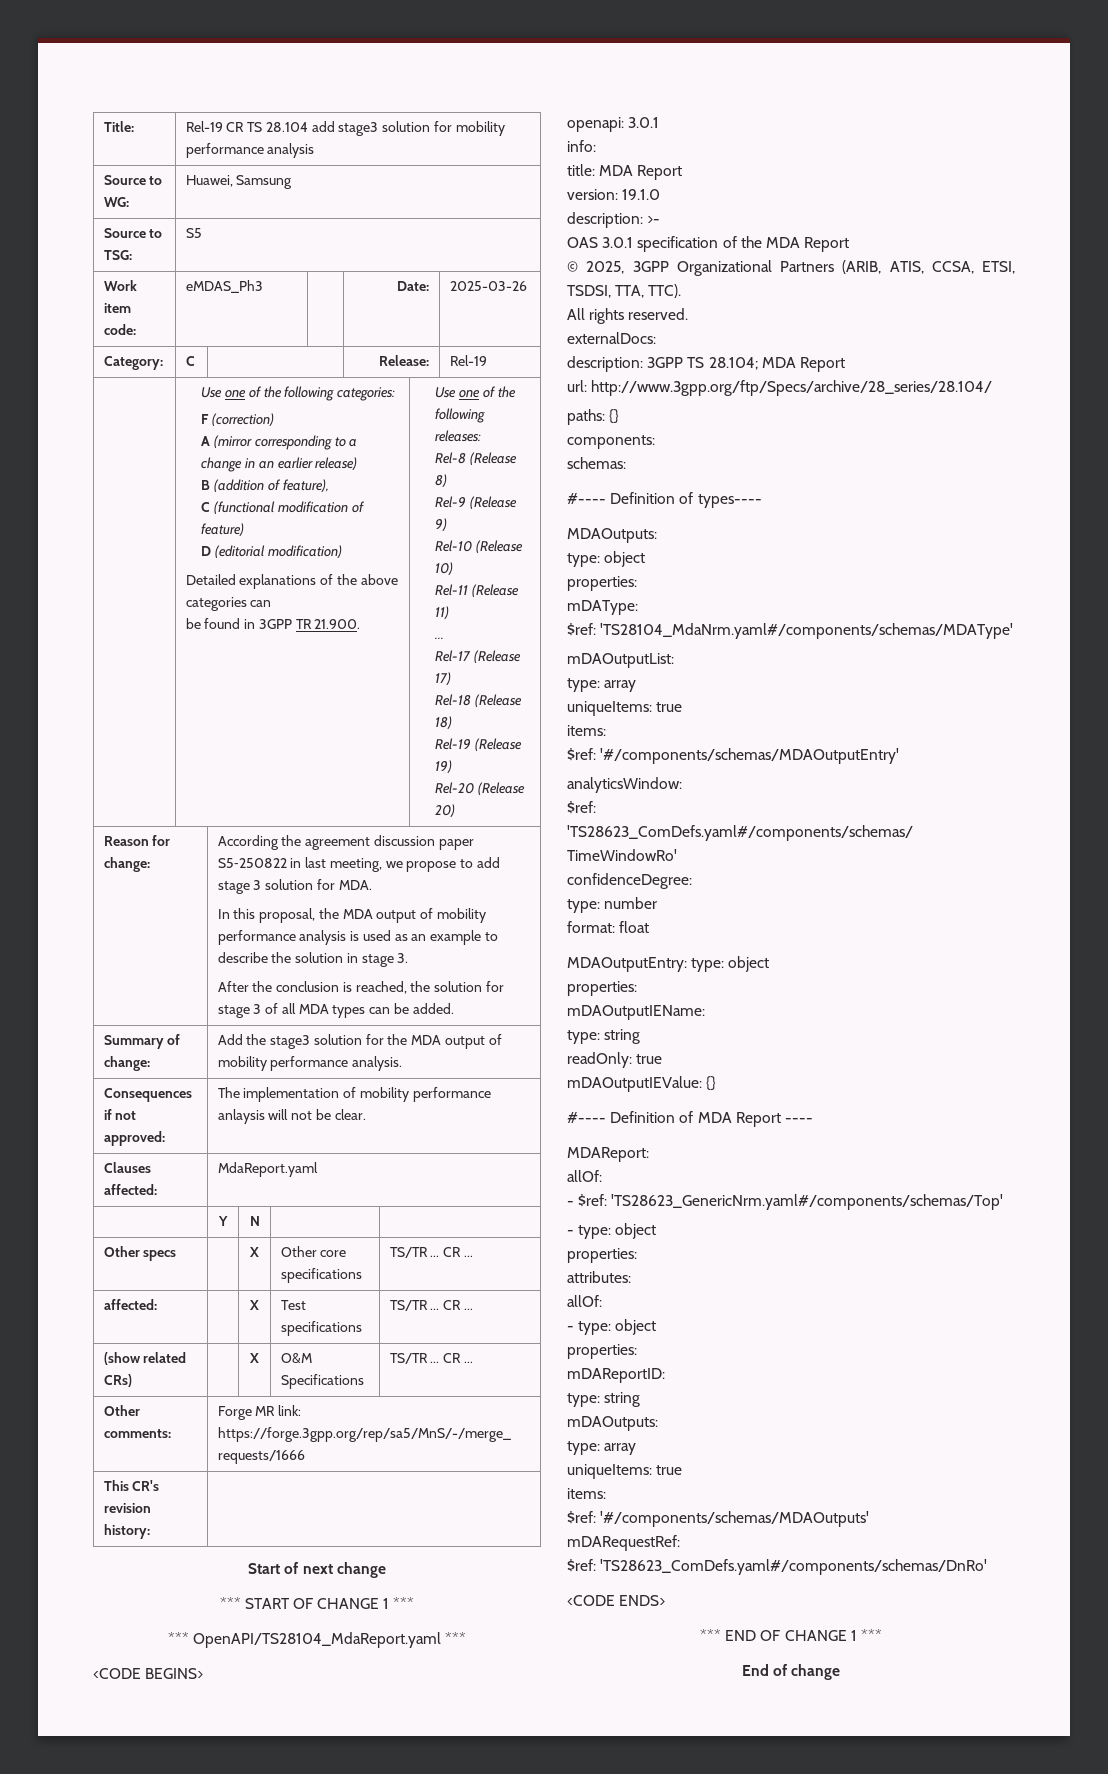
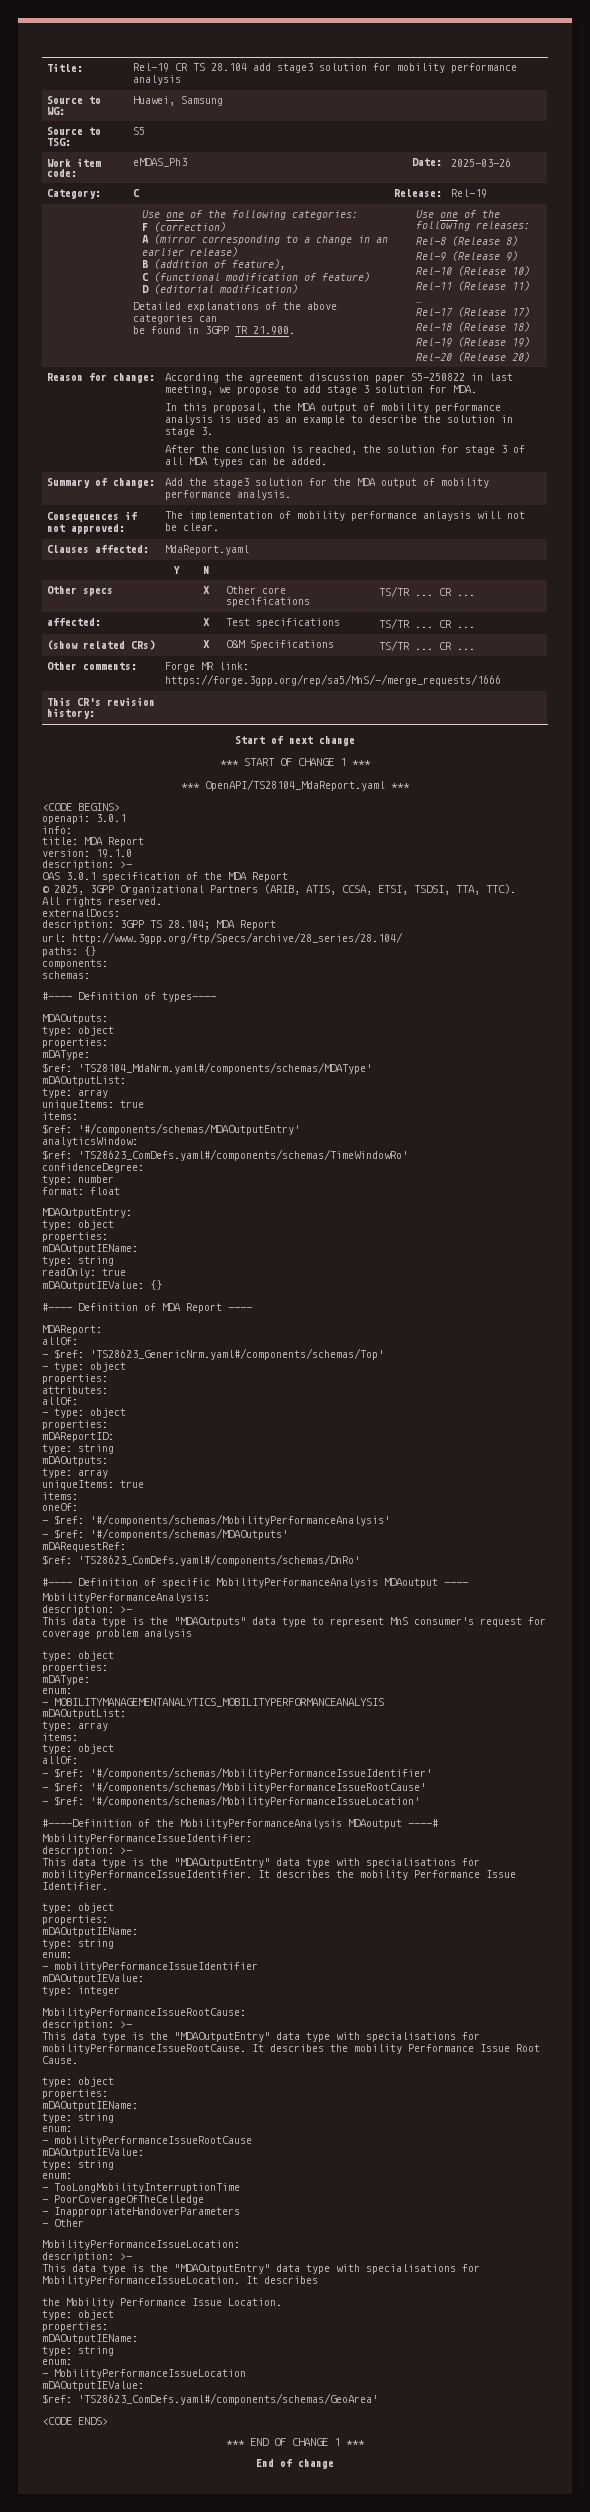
(687, 964) none -> (132, 1213) //
(606, 1493) none -> [42,1503,78,1511] [42,1514,390,1526] [42,1534,48,1538] oneOf: // - $ref: '#/components/schemas/MobilityPerformanceAnalysis' // -
(988, 1567) none -> [42,1578,468,1588] [42,1593,210,1603] [42,1605,132,1615] [42,1617,546,1627] [42,1629,192,1639] [42,1651,114,1661] [42,1663,108,1673] [42,1675,90,1685] [42,1688,72,1694] [42,1698,384,1707] [42,1709,126,1719] [42,1721,108,1731] [42,1733,78,1741] [42,1744,114,1754] [42,1756,78,1764] [42,1767,432,1779] [42,1781,426,1793] [42,1795,420,1807] [42,1819,438,1829] [42,1834,252,1844] [42,1846,132,1856] [42,1858,480,1868] [42,1870,516,1880] [42,1882,108,1890] [42,1903,114,1913] [42,1915,108,1925] [42,1927,138,1937] [42,1939,114,1949] [42,1952,72,1958] [42,1962,258,1972] [42,1974,144,1984] [42,1986,120,1996] [42,2008,246,2018] [42,2020,132,2030] [42,2032,480,2042] [42,2044,540,2054] [42,2056,78,2064] [42,2077,114,2087] [42,2089,108,2099] [42,2101,138,2111] [42,2113,114,2123] [42,2126,72,2132] [42,2136,252,2146] [42,2148,144,2158] [42,2160,114,2170] [42,2173,72,2179] [42,2183,240,2193] [42,2195,204,2205] [42,2207,240,2217] [42,2219,84,2227] [42,2240,240,2250] [42,2252,132,2262] [42,2264,480,2274] [42,2276,318,2286] [42,2298,282,2308] [42,2310,114,2320] [42,2322,108,2332] [42,2334,138,2344] [42,2346,114,2356] [42,2359,72,2365] [42,2369,246,2379] [42,2381,144,2391] [42,2393,378,2405] // #---- Definition of specific MobilityPerformanceAnalysis MDAoutput ---- // MobilityPerformanceAnalysis: // description: >- // This data type is the "MDAOutputs" data type to represent MnS consumer's request for coverage problem analysis // type: object // properties: // mDAType: // enum: // - MOBILITYMANAGEMENTANALYTICS_MOBILITYPERFORMANCEANALYSIS // mDAOutputList: // type: array // items: // type: object // allOf: // - $ref: '#/components/schemas/MobilityPerformanceIssueIdentifier' // - $ref: '#/components/schemas/MobilityPerformanceIssueRootCause' // - $ref: '#/components/schemas/MobilityPerformanceIssueLocation' // #----Definition of the MobilityPerformanceAnalysis MDAoutput ----# // MobilityPerformanceIssueIdentifier: // description: >- // This data type is the "MDAOutputEntry" data type with specialisations for mobilityPerformanceIssueIdentifier. It describes the mobility Performance Issue Identifier. // type: object // properties: // mDAOutputIEName: // type: string // enum: // - mobilityPerformanceIssueIdentifier // mDAOutputIEValue: // type: integer // MobilityPerformanceIssueRootCause: // description: >- // This data type is the "MDAOutputEntry" data type with specialisations for mobilityPerformanceIssueRootCause. It describes the mobility Performance Issue Root Cause. // type: object // properties: // mDAOutputIEName: // type: string // enum: // - mobilityPerformanceIssueRootCause // mDAOutputIEValue: // type: string // enum: // - TooLongMobilityInterruptionTime // - PoorCoverageOfTheCelledge // - InappropriateHandoverParameters // - Other // MobilityPerformanceIssueLocation: // description: >- // This data type is the "MDAOutputEntry" data type with specialisations for MobilityPerformanceIssueLocation. It describes // the Mobility Performance Issue Location. // type: object // properties: // mDAOutputIEName: // type: string // enum: // - MobilityPerformanceIssueLocation // mDAOutputIEValue: // $ref: 'TS28623_ComDefs.yaml#/components/schemas/GeoArea'

